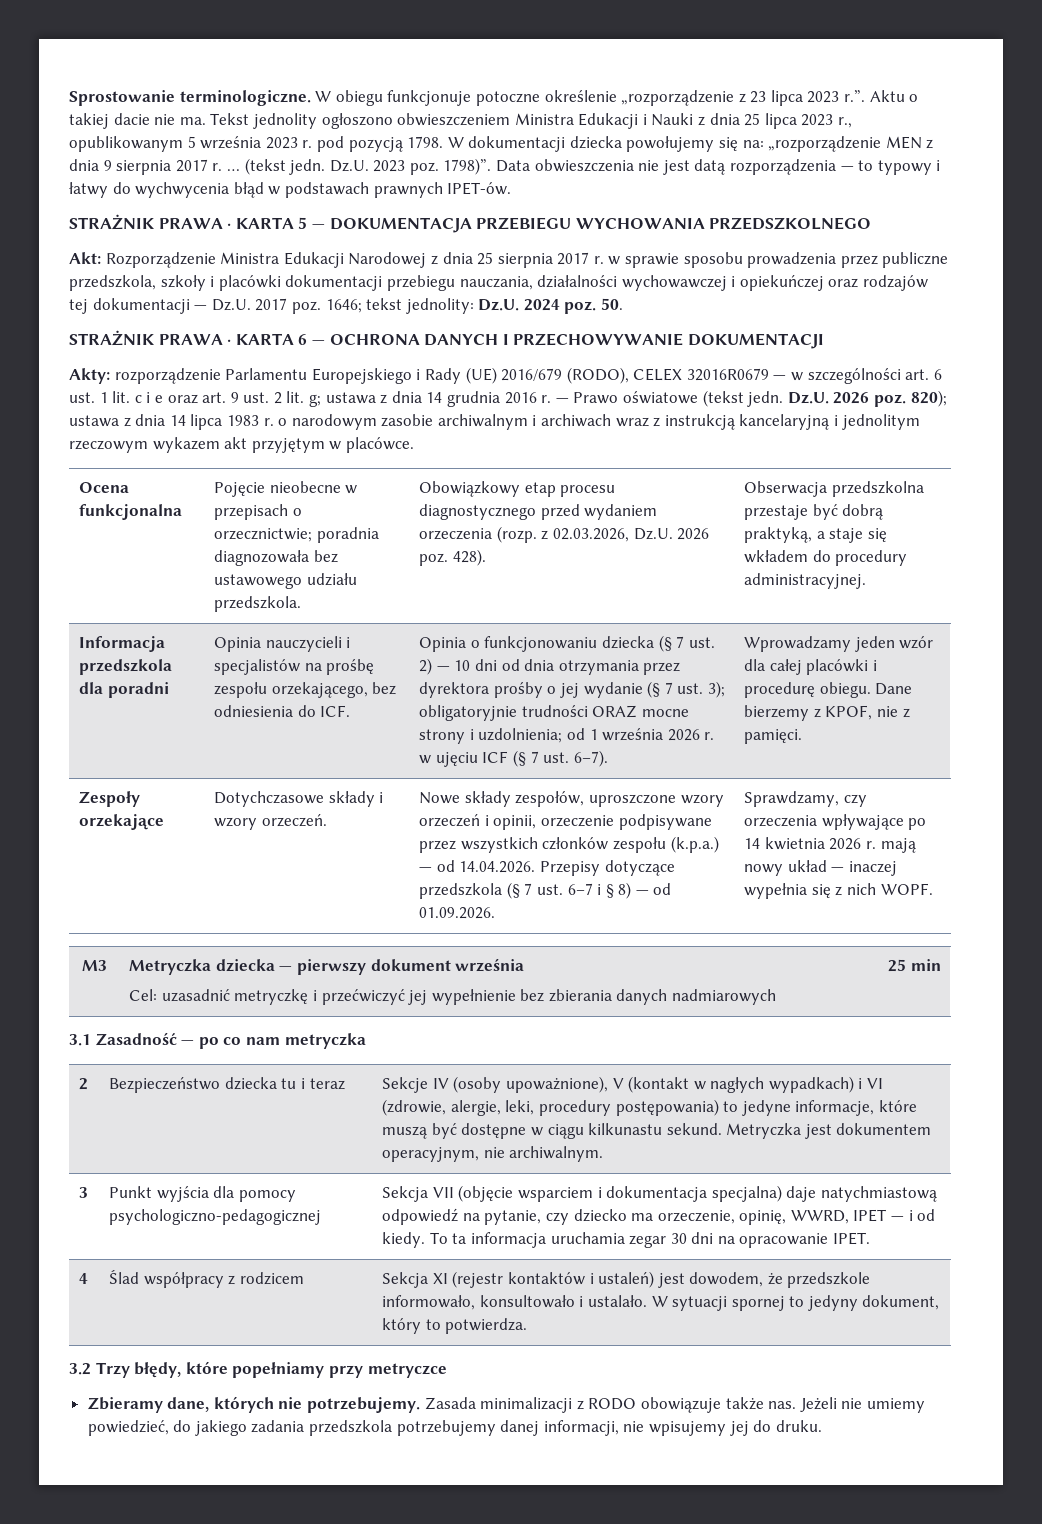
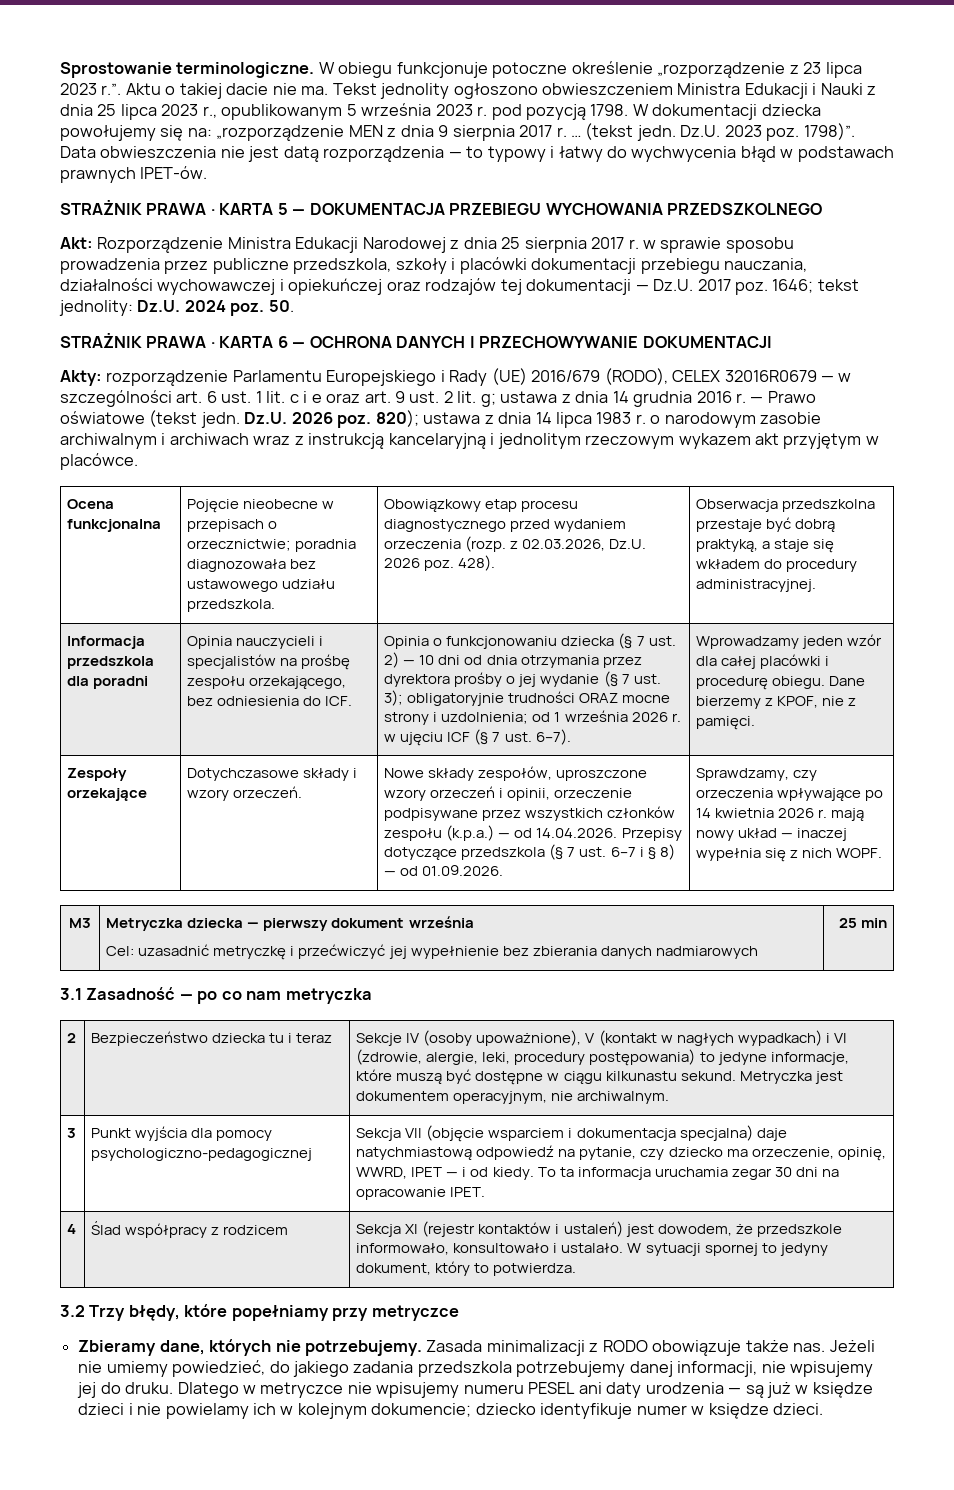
(822, 1426) none -> [177,1382,873,1398] [78,1403,824,1419] Dlatego w metryczce nie wpisujemy numeru PESEL ani daty urodzenia — są już w księdze dzieci i nie powielamy ich w kolejnym dokumencie; dziecko identyfikuje numer w księdze dzieci.

